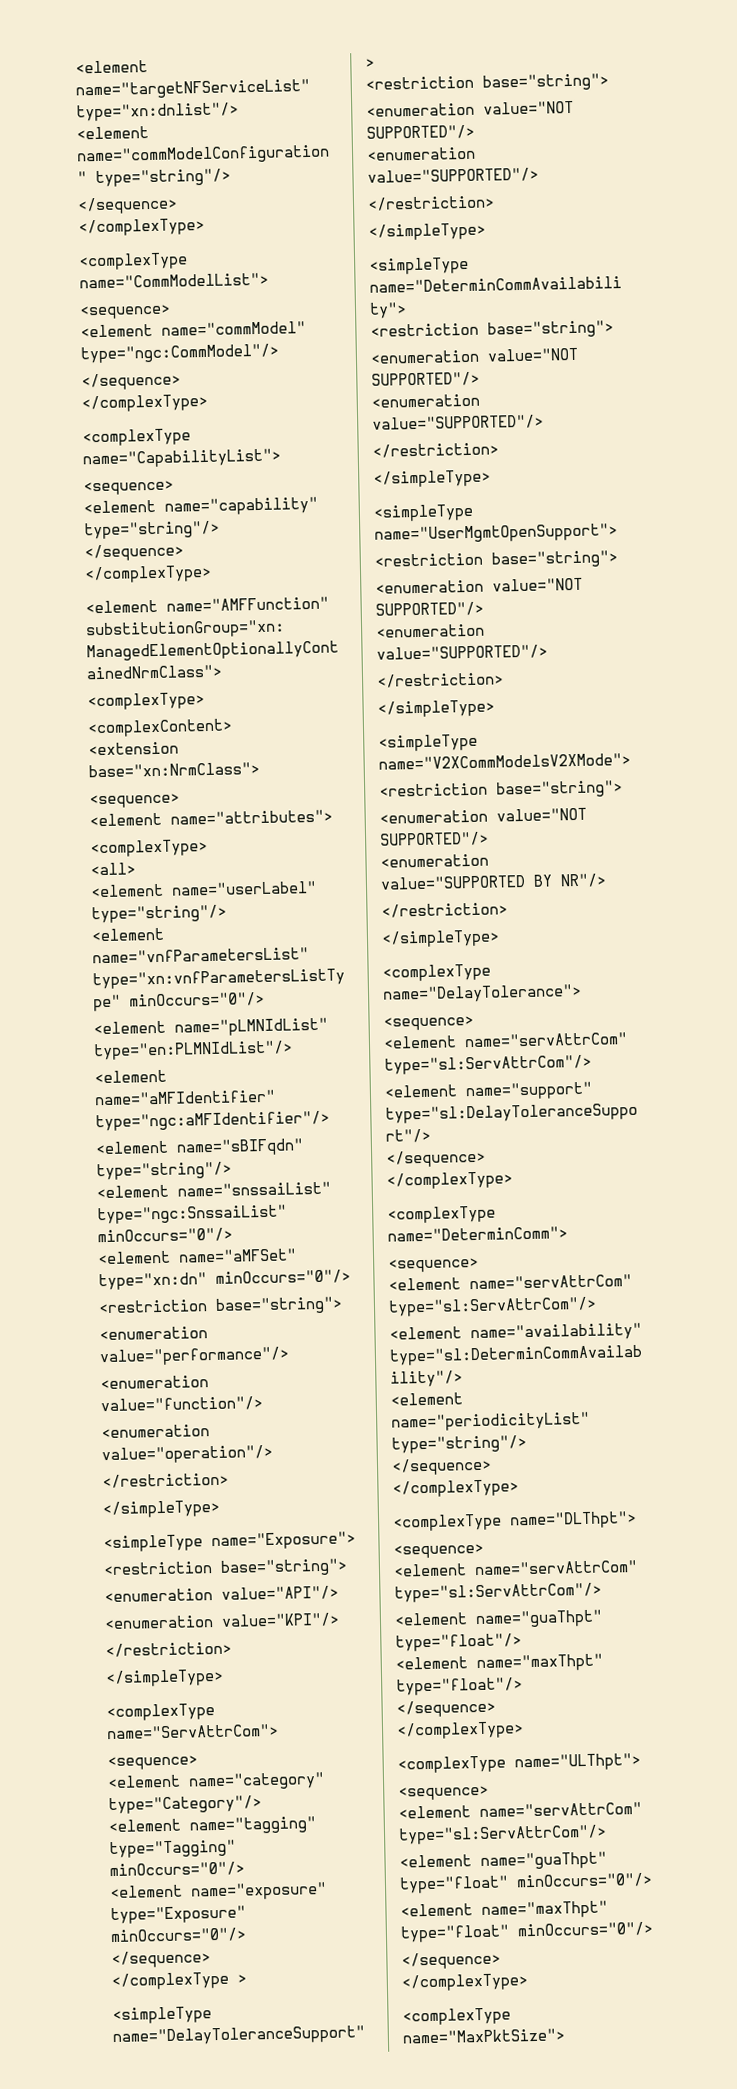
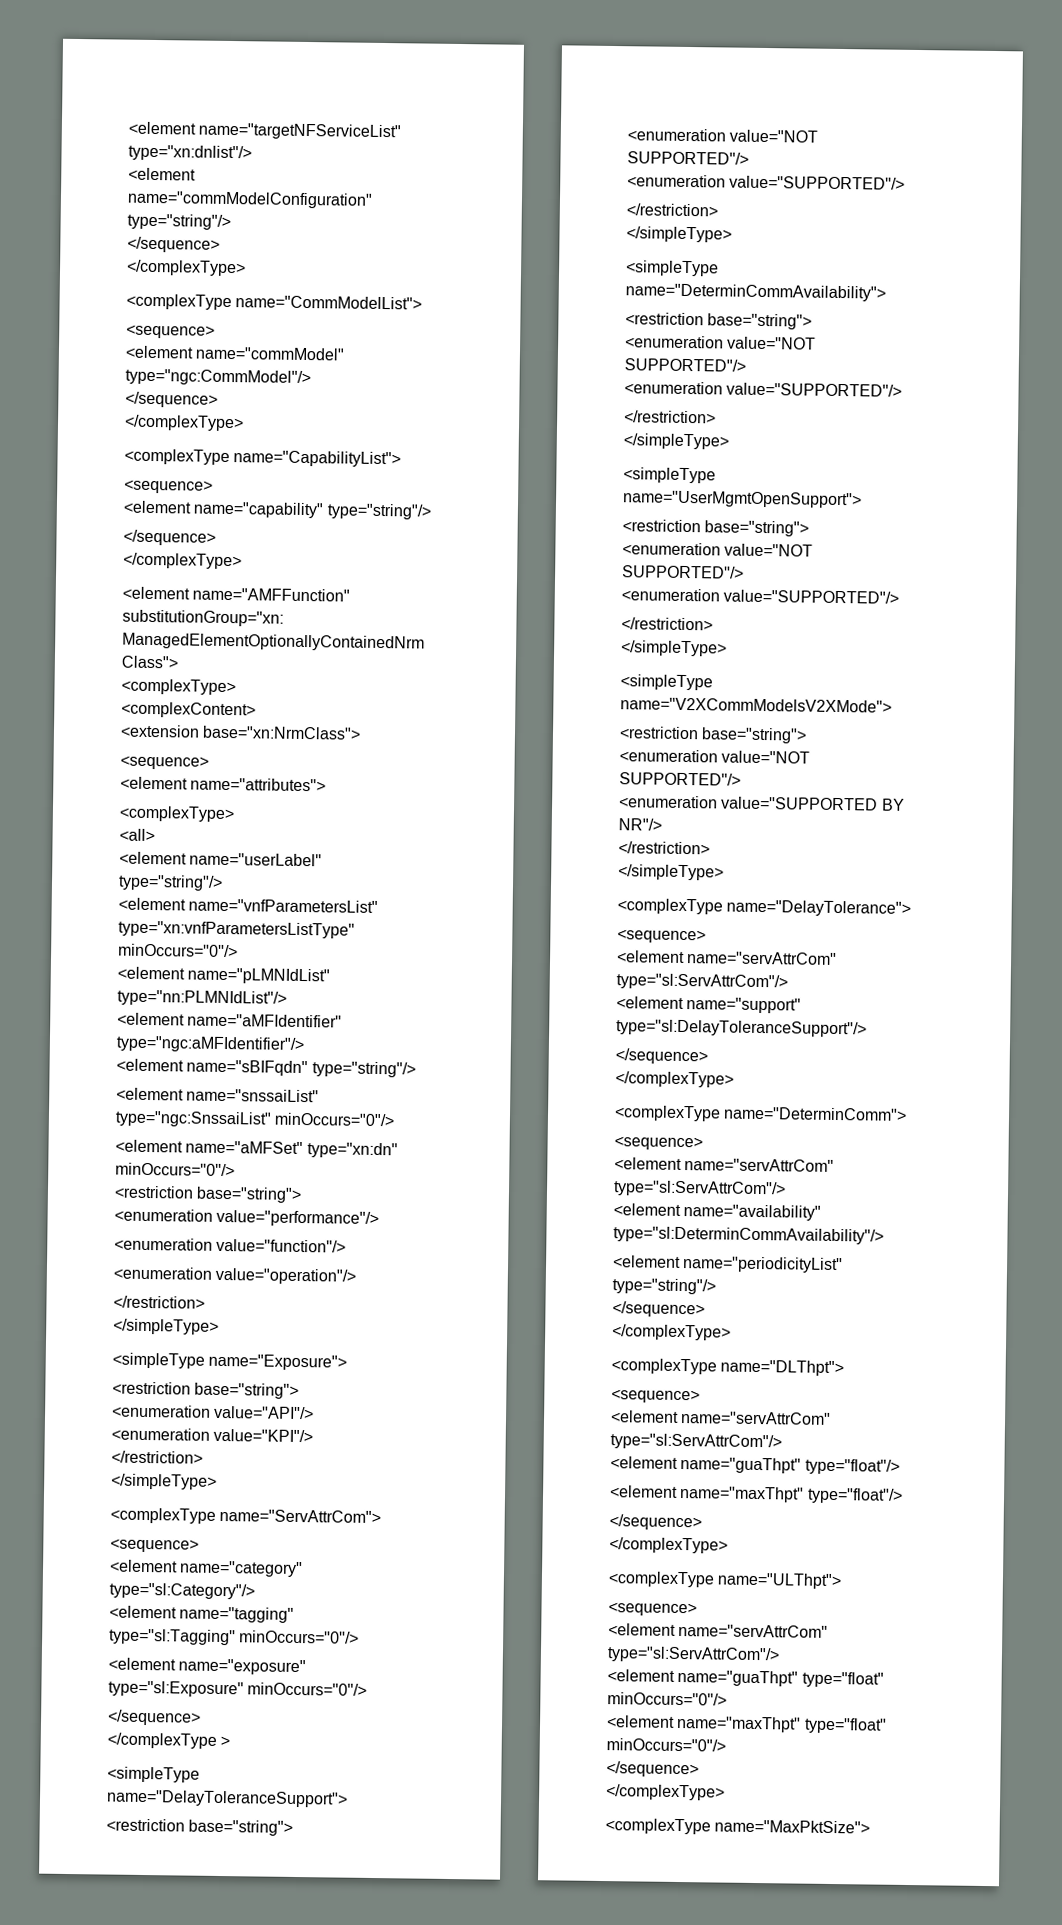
[93,1040,293,1061] type="en:PLMNIdList"/> -> [117,989,287,1007] type="nn:PLMNIdList"/>
[108,1795,262,1815] type="Category"/> -> [109,1582,255,1600] type="sl:Category"/>
[109,1839,236,1859] type="Tagging" -> [109,1628,236,1646] type="sl:Tagging"
[110,1905,246,1925] type="Exposure" -> [108,1680,244,1698] type="sl:Exposure"

